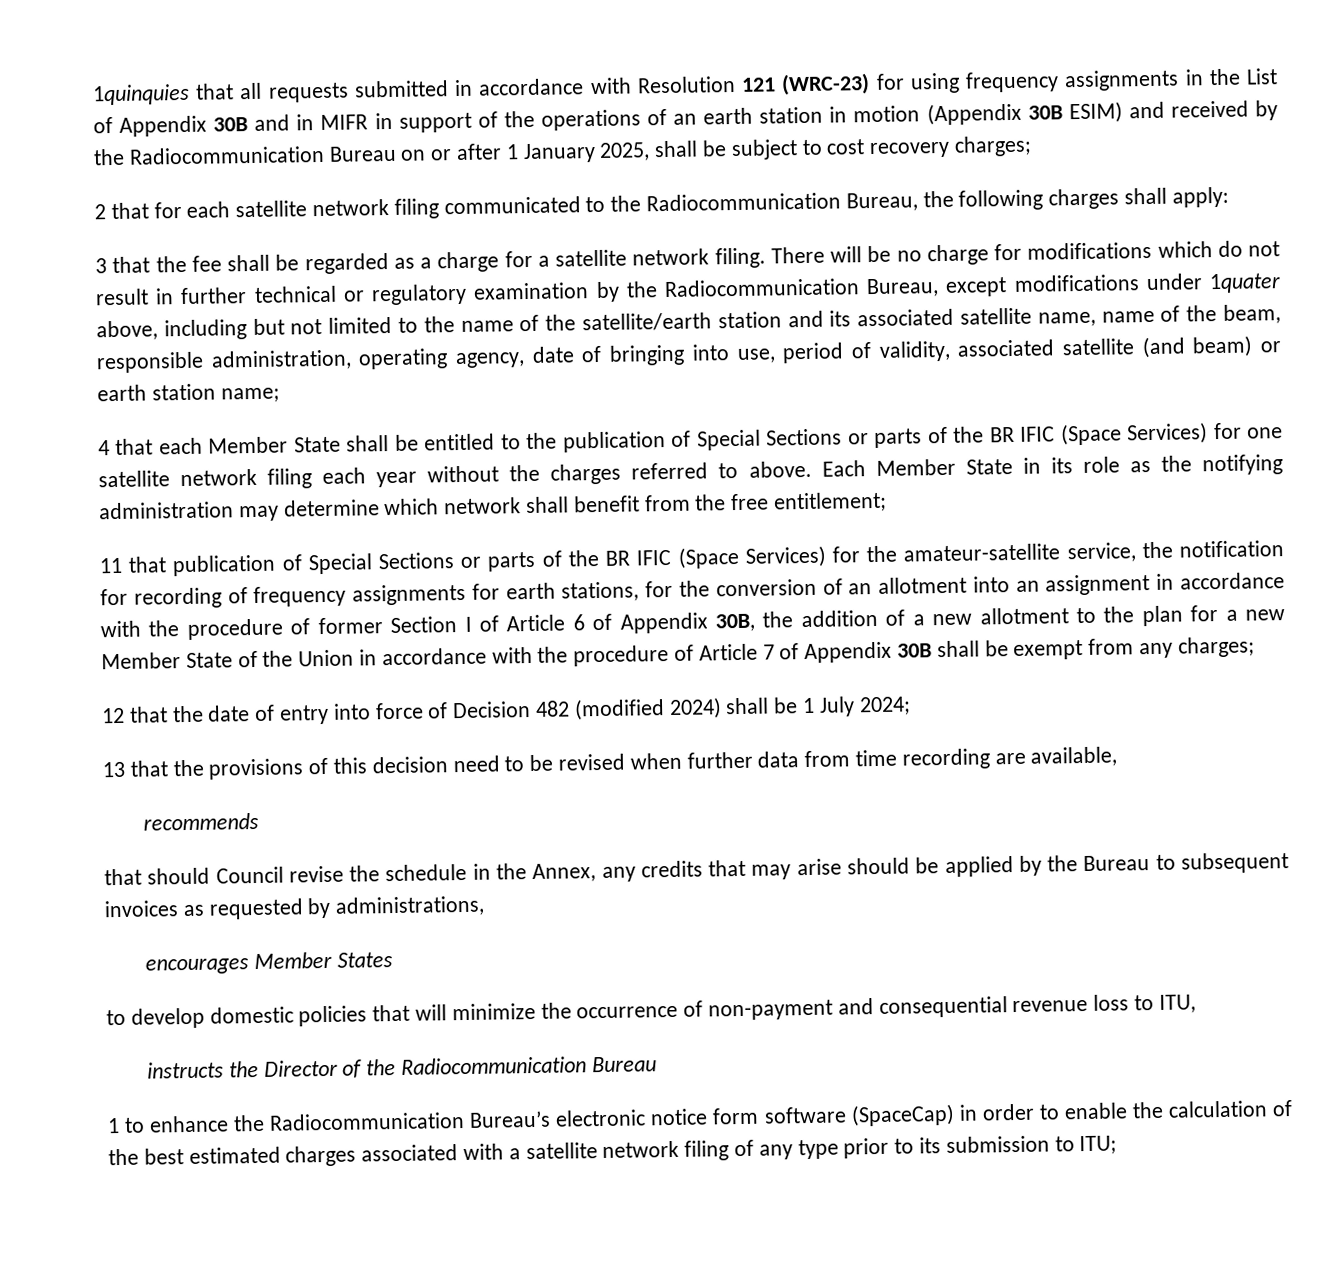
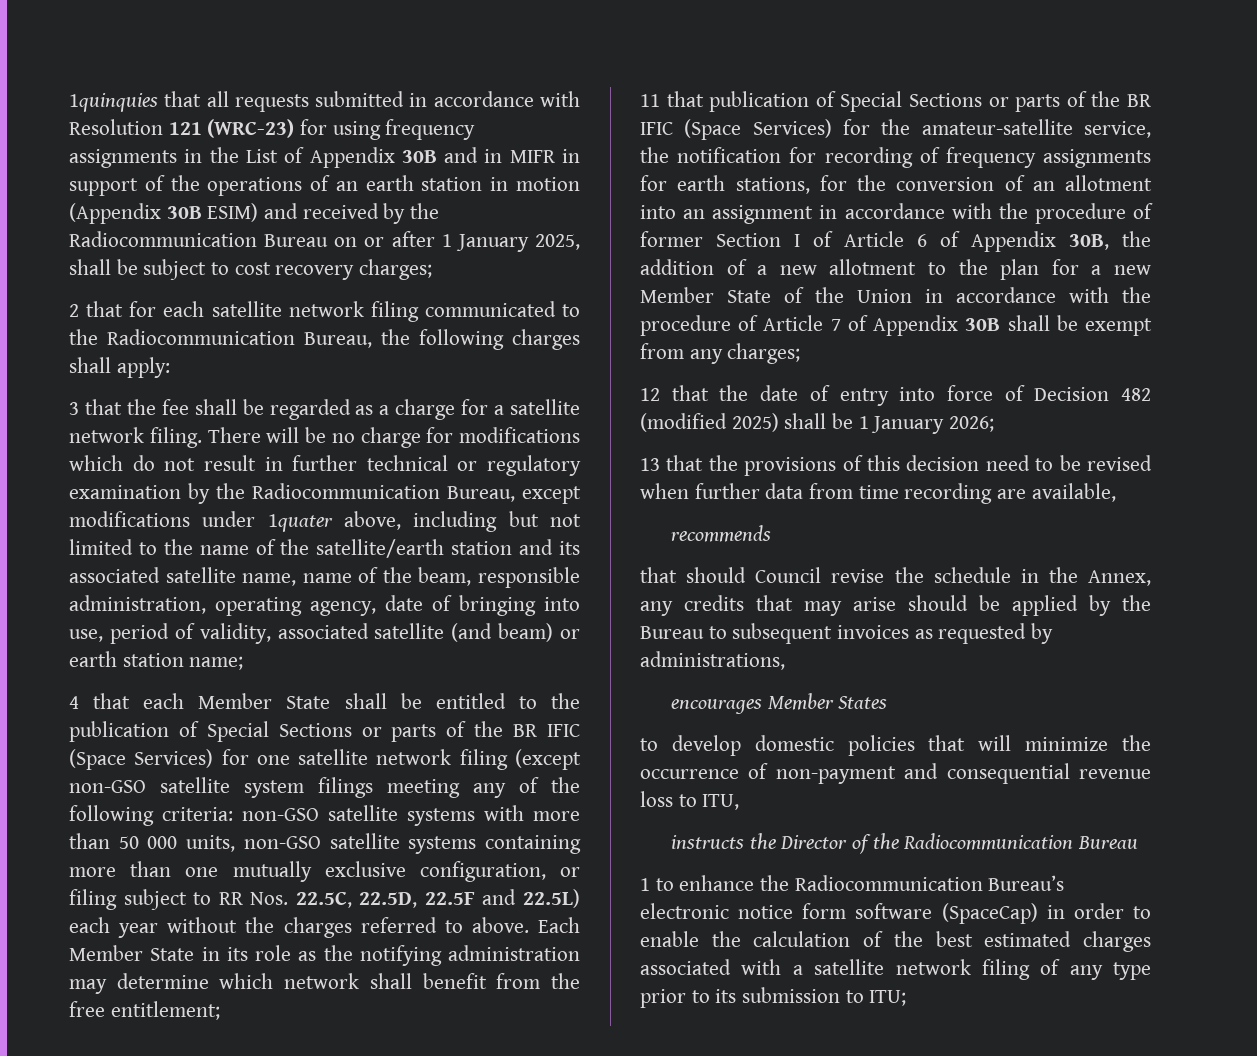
(313, 478) none -> [515,749,581,770] [69,777,580,798] [69,805,580,826] [69,833,581,854] [69,861,580,882] [69,889,580,910] (except non-GSO satellite system filings meeting any of the following criteria: non-GSO satellite systems with more than 50 000 units, non-GSO satellite systems containing more than one mutually exclusive configuration, or filing subject to RR Nos. 22.5C, 22.5D, 22.5F and 22.5L)
[668,697,722,719] 2024) -> [731,413,779,432] 2025)
[818,696,911,717] July 2024; -> [871,416,995,434] January 2026;

